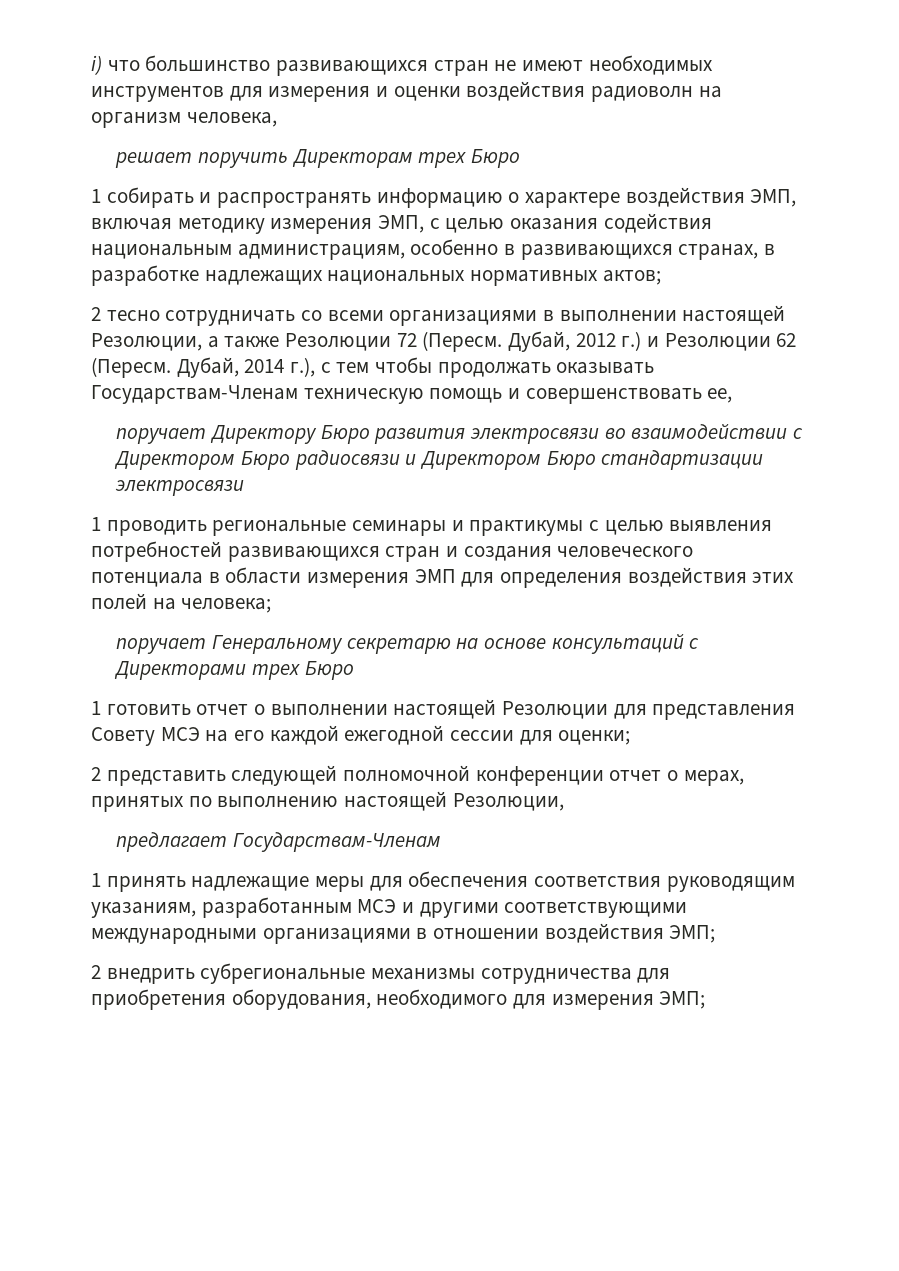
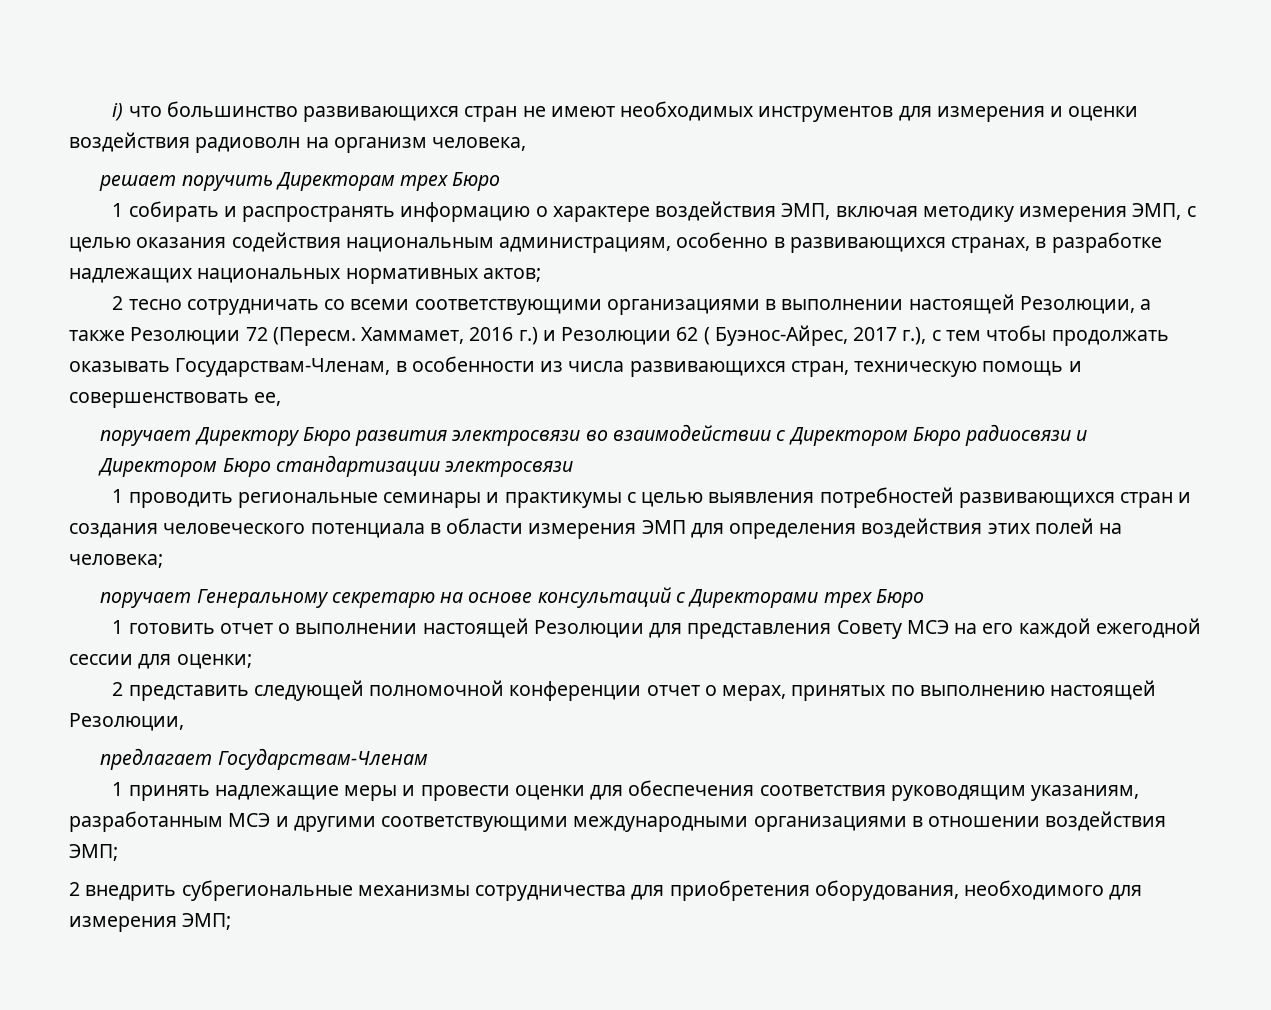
(384, 315) none -> [414,299,602,315] соответствующими
[508,331,616,352] Дубай, 2012 -> [361,327,514,344] Хаммамет, 2016
[91,357,285,378] (Пересм. Дубай, 2014 -> [703,325,898,346] ( Буэнос-Айрес, 2017
[91,385,298,404] Государствам-Членам -> [175,356,849,377] Государствам-Членам, в особенности из числа развивающихся стран,
(365, 884) none -> [402,785,585,801] и провести оценки

